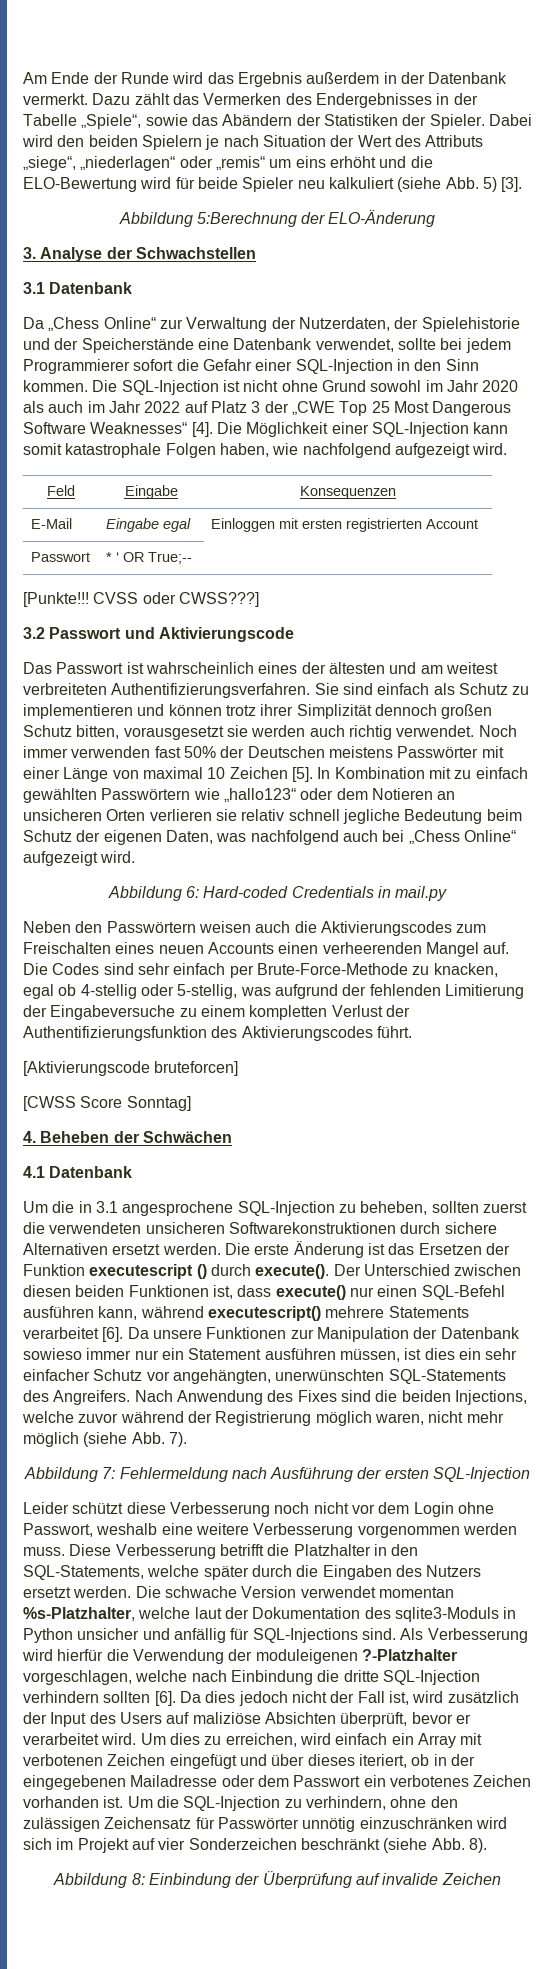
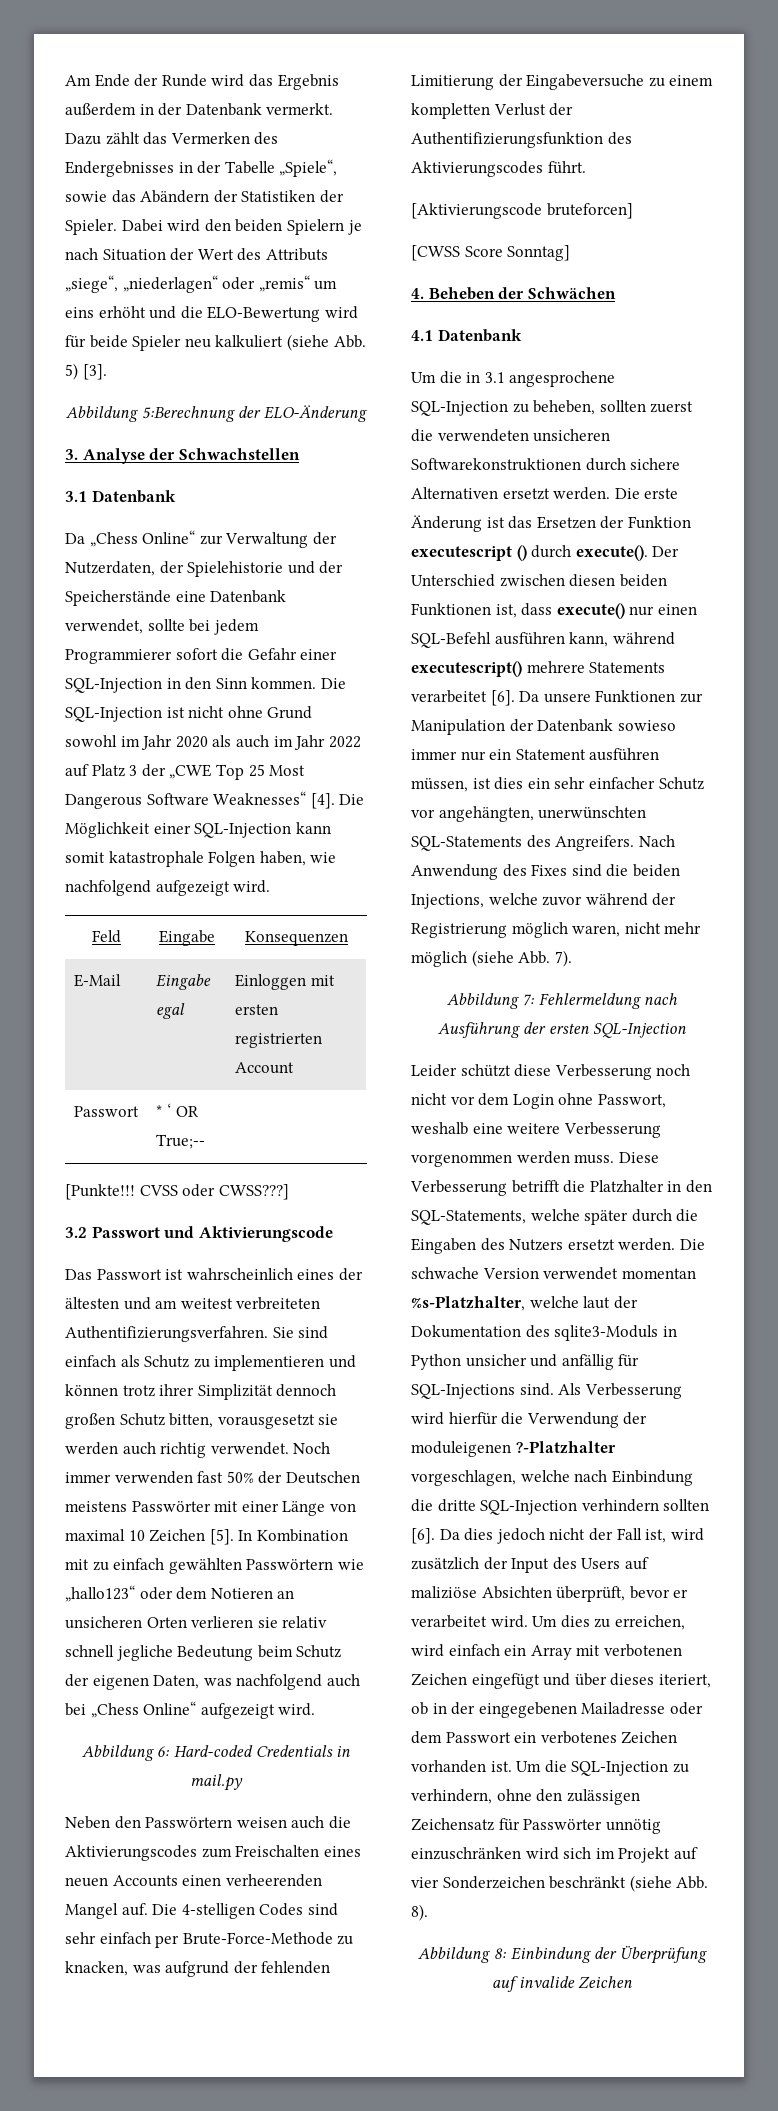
(48, 969) none -> [181,1903,255,1919] 4-stelligen
[23,984,238,999] egal ob 4-stellig oder 5-stellig, -> (128, 1968) none

